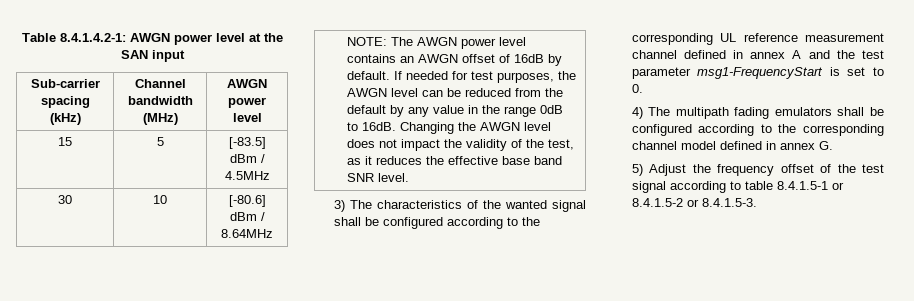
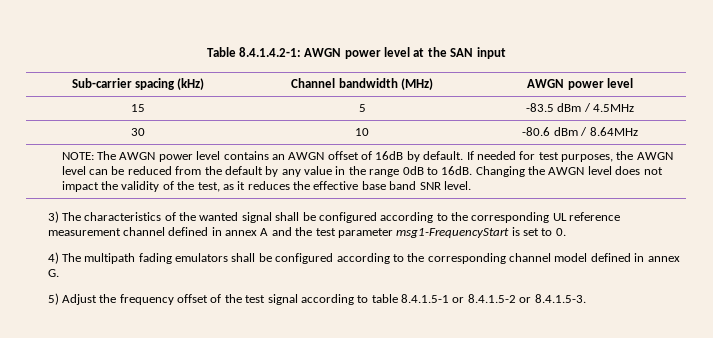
[228,137,266,149] [-83.5] -> [525,103,554,112] -83.5
[228,195,266,207] [-80.6] -> [522,127,551,136] -80.6

